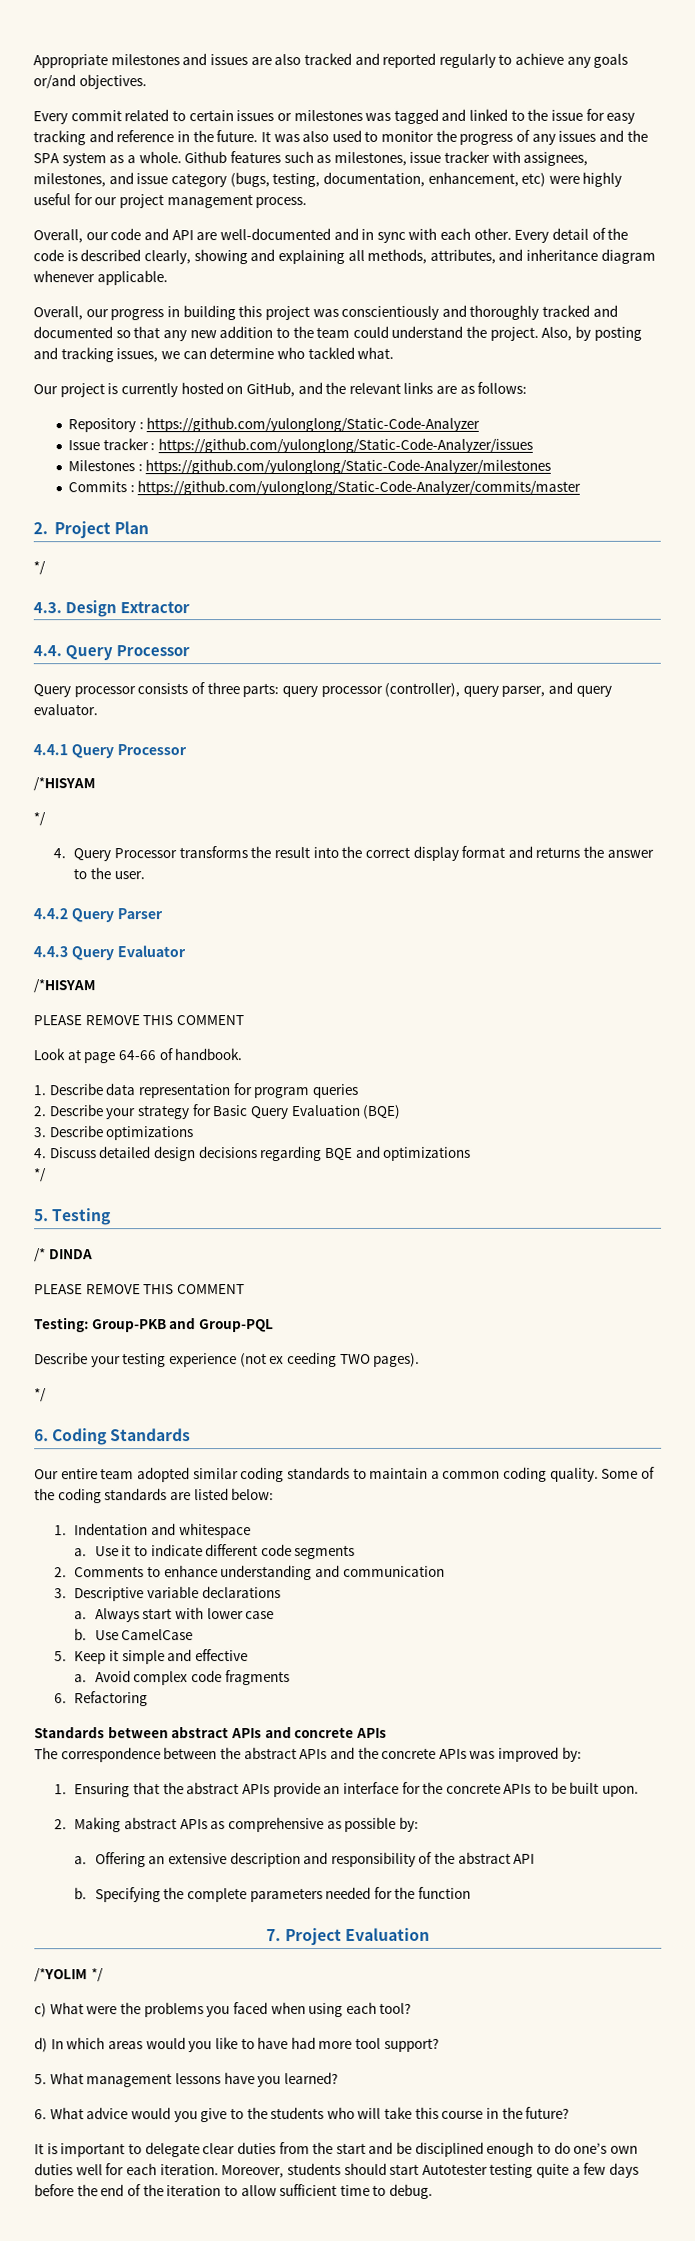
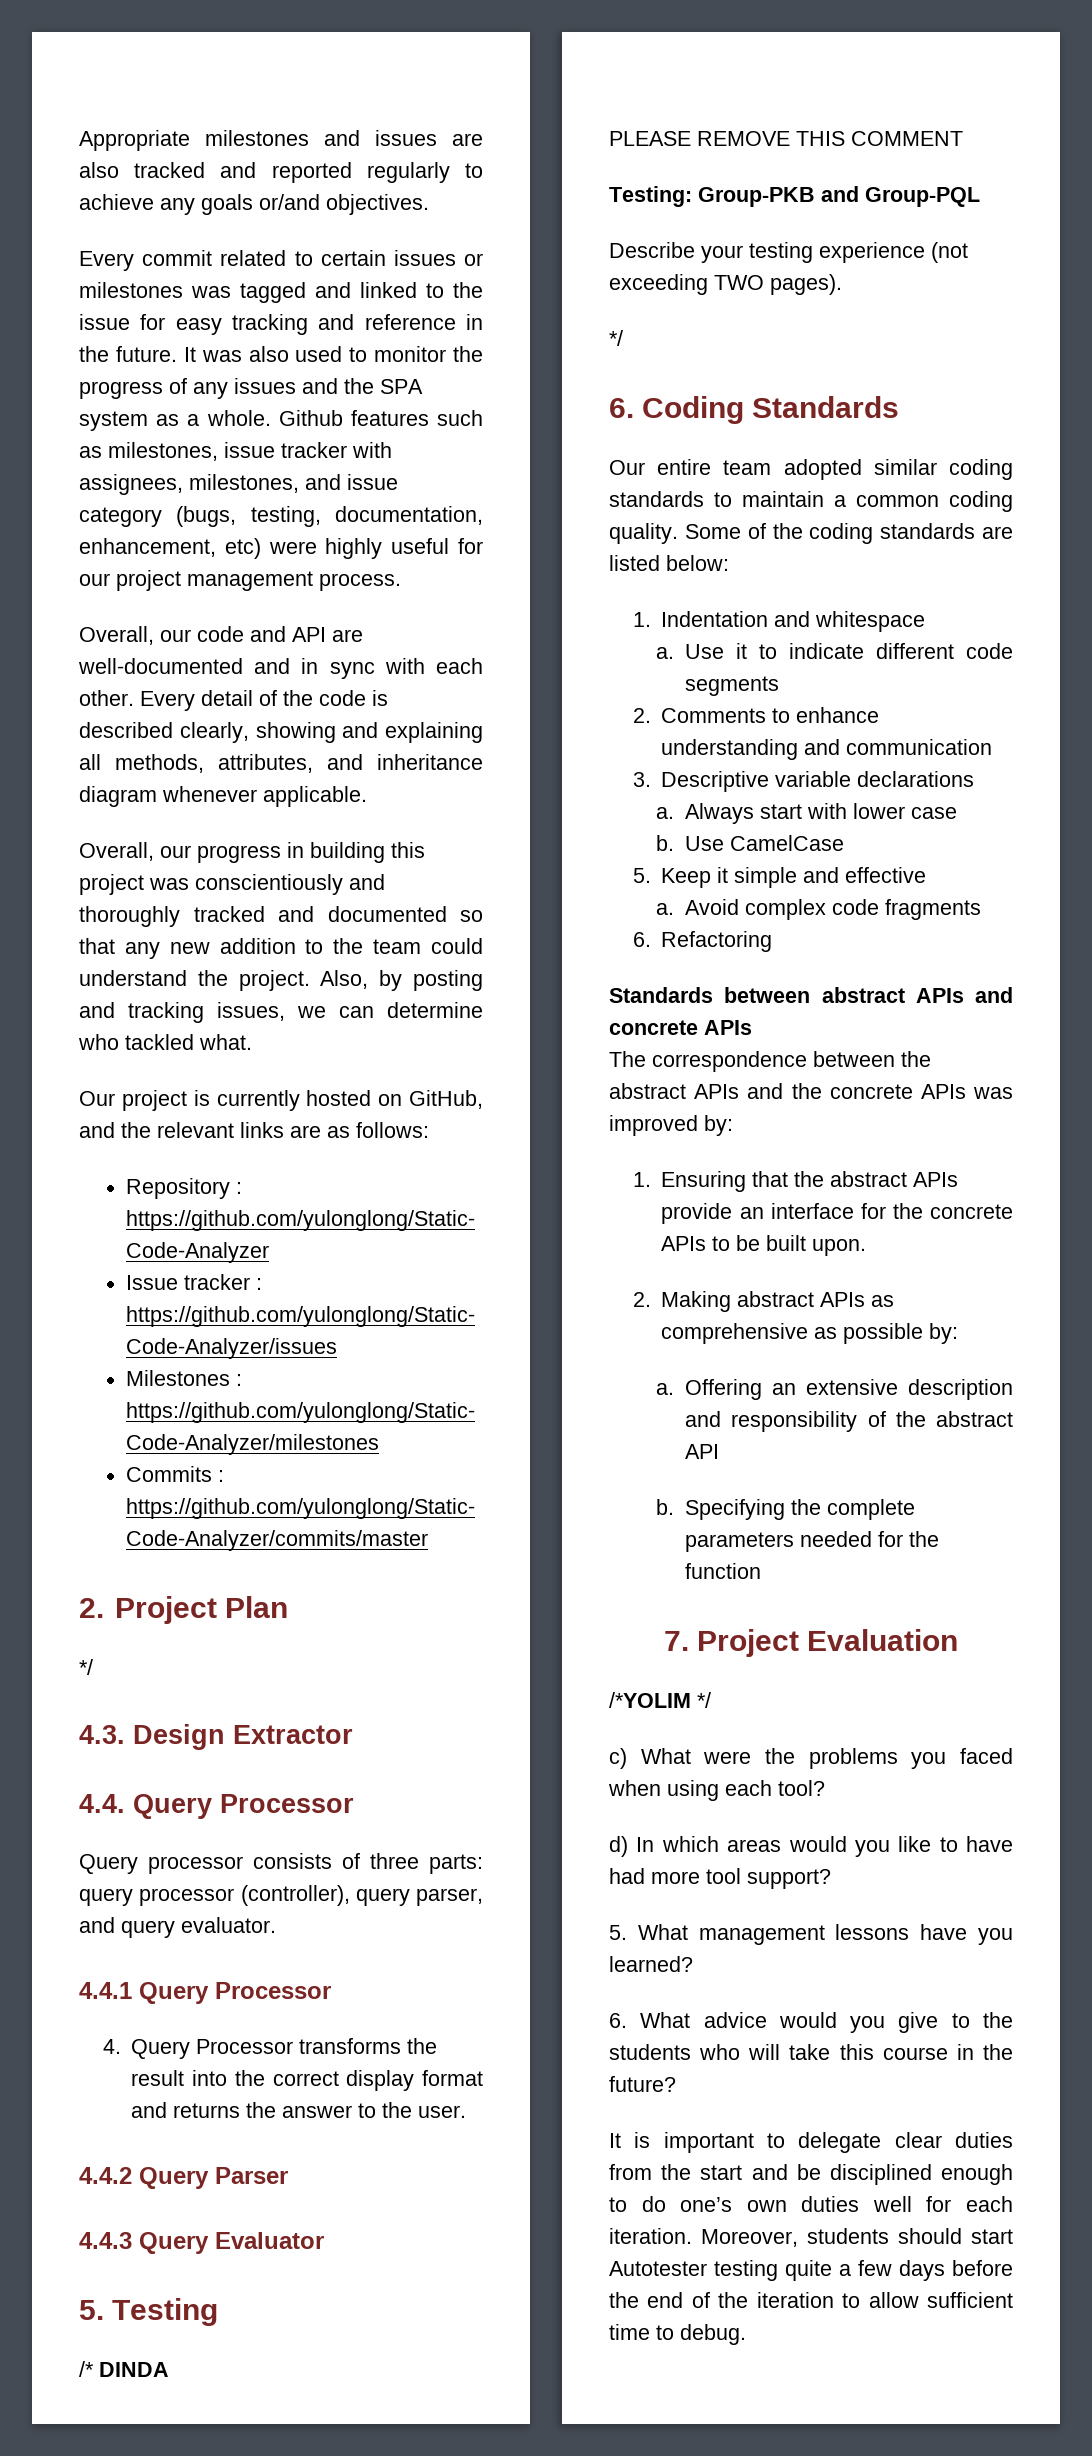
[33,777,96,792] [33,812,46,827] // /*HISYAM // */ -> (331, 1990) none
[33,979,96,994] [33,1015,244,1026] [33,1048,243,1064] [33,1083,358,1099] [33,1104,401,1120] [34,1125,195,1141] [34,1145,472,1162] [34,1168,47,1183] // /*HISYAM // PLEASE REMOVE THIS COMMENT // Look at page 64-66 of handbook. // 1. Describe data representation for program queries // 2. Describe your strategy for Basic Query Evaluation (BQE) // 3. Describe optimizations // 4. Discuss detailed design decisions regarding BQE and optimizations // */ -> (324, 2240) none
[269,1352,337,1368] ex ceeding -> [609,274,708,295] exceeding

